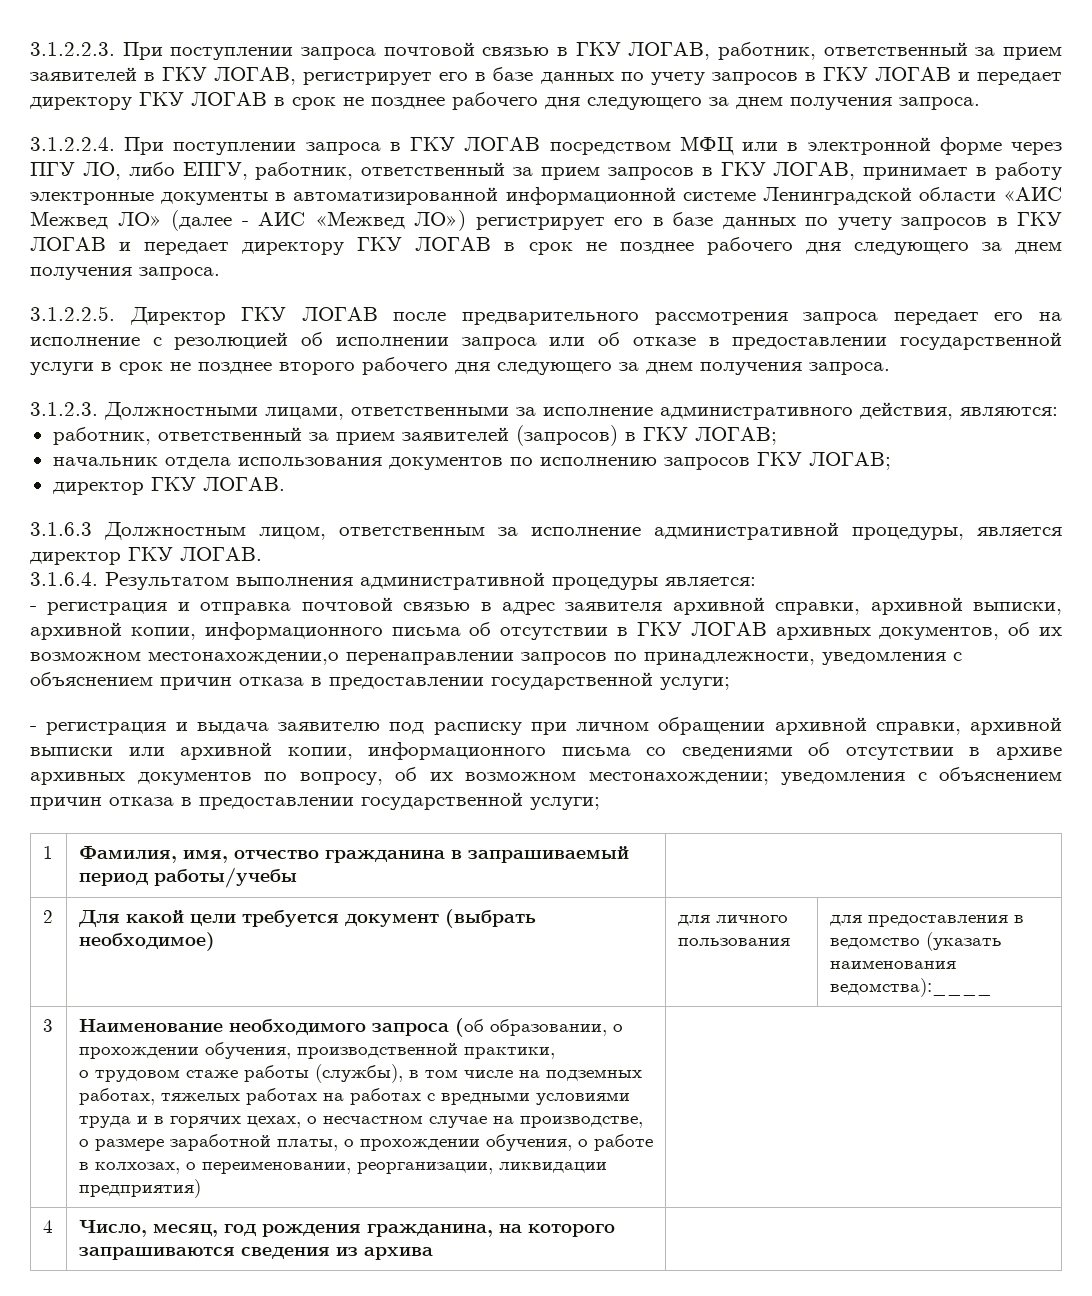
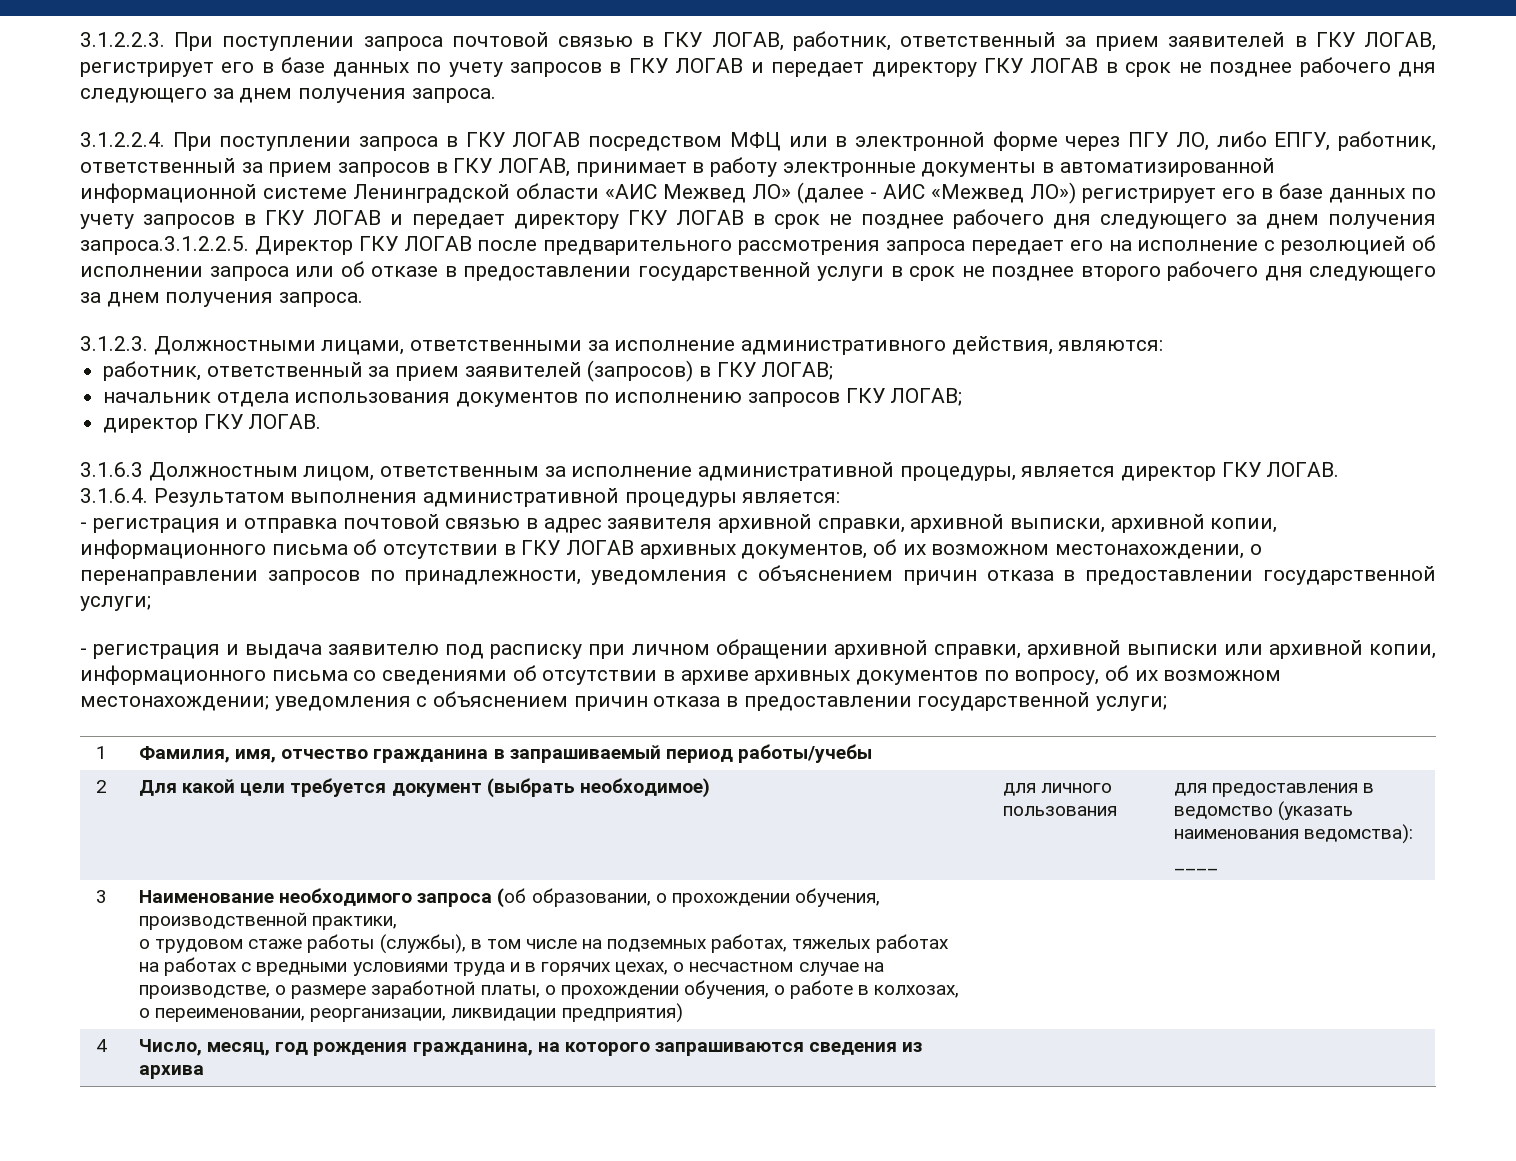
[139,267,220,280] [30,306,115,321] запроса. // 3.1.2.2.5. -> [80,236,249,255] запроса.3.1.2.2.5.
[148,652,339,665] местонахождении,о -> [1055,544,1262,559] местонахождении, о
[829,978,992,997] ведомства):____ -> [1304,824,1414,844] [1173,868,1218,871] ведомства): // ____

